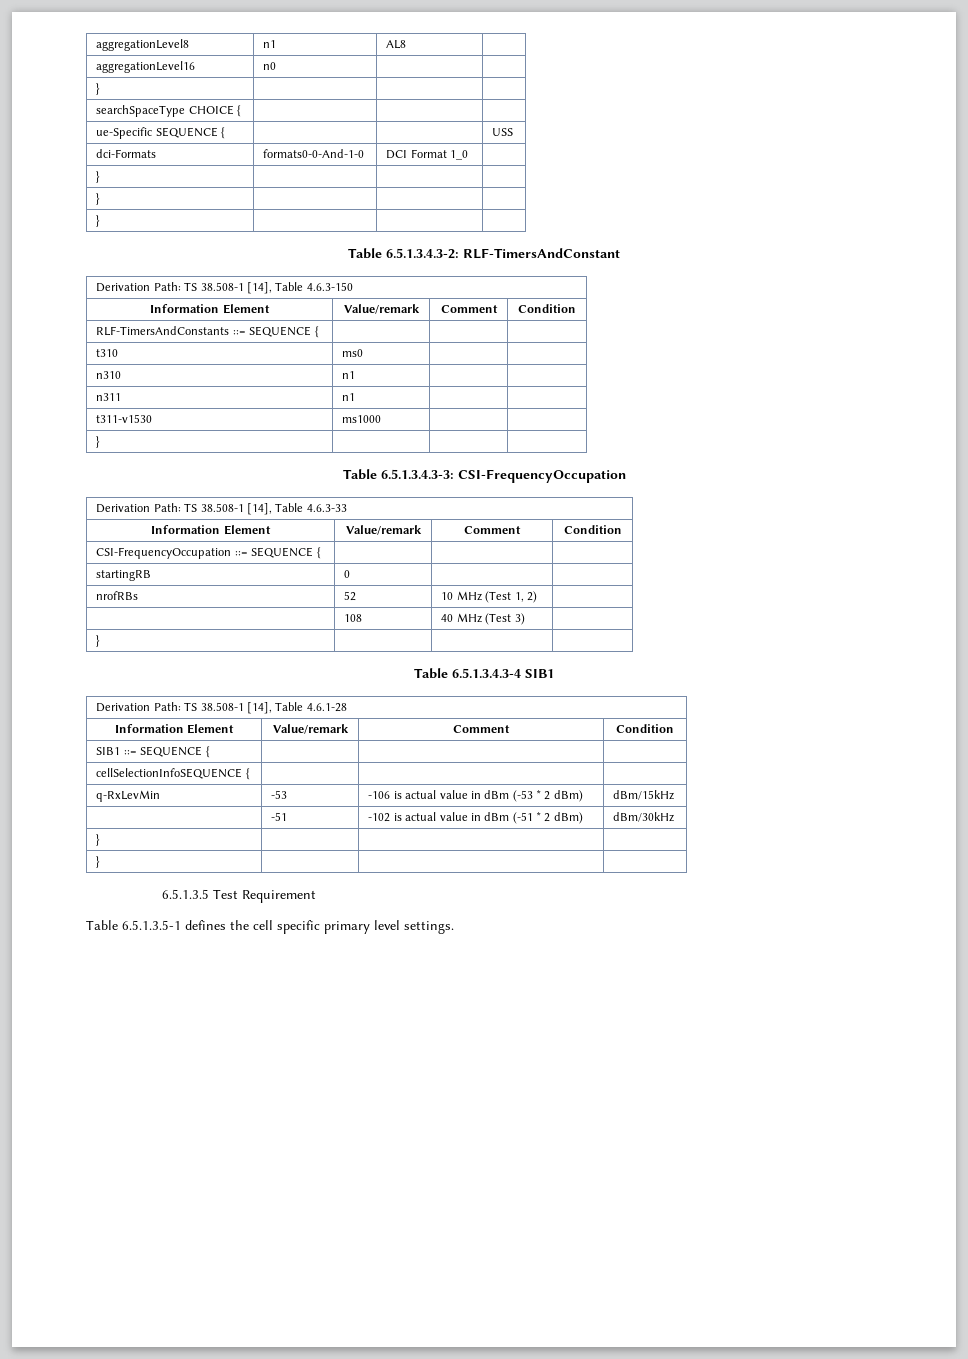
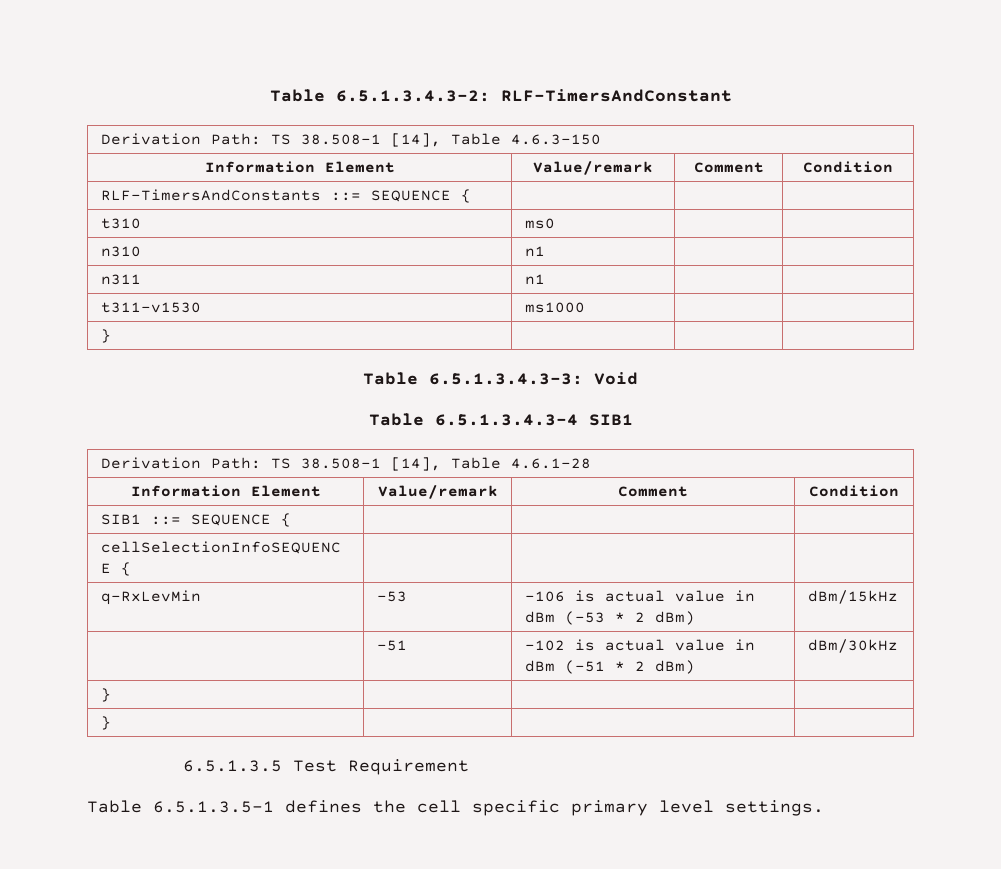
[96,39,190,51] [263,40,277,48] [386,40,407,49] [96,61,196,73] [263,62,277,70] [96,83,101,95] [96,105,242,117] [96,127,226,139] [492,128,514,136] [96,149,157,158] [263,149,365,158] [386,149,469,160] [96,171,101,183] [96,193,101,205] [96,215,101,227] aggregationLevel8 | n1 | AL8 | // aggregationLevel16 | n0 | | // } | | | // searchSpaceType CHOICE { | | | // ue-Specific SEQUENCE { | | | USS // dci-Formats | formats0-0-And-1-0 | DCI Format 1_0 | // } | | | // } | | | // } | | | // -> (269, 95) none
[457,469,626,483] [96,503,347,515] [151,525,271,535] [345,525,422,535] [464,526,521,534] [563,525,622,534] [96,547,321,559] [96,570,152,581] [344,570,351,578] [96,591,139,600] [344,591,357,601] [441,591,537,603] [344,614,363,622] [441,613,525,625] [96,635,101,647] CSI-FrequencyOccupation // Derivation Path: TS 38.508-1 [14], Table 4.6.3-33 // Information Element | Value/remark | Comment | Condition // CSI-FrequencyOccupation ::= SEQUENCE { | | | // startingRB | 0 | | // nrofRBs | 52 | 10 MHz (Test 1, 2) | // | 108 | 40 MHz (Test 3) | // } | | | -> [594,372,638,385] Void

